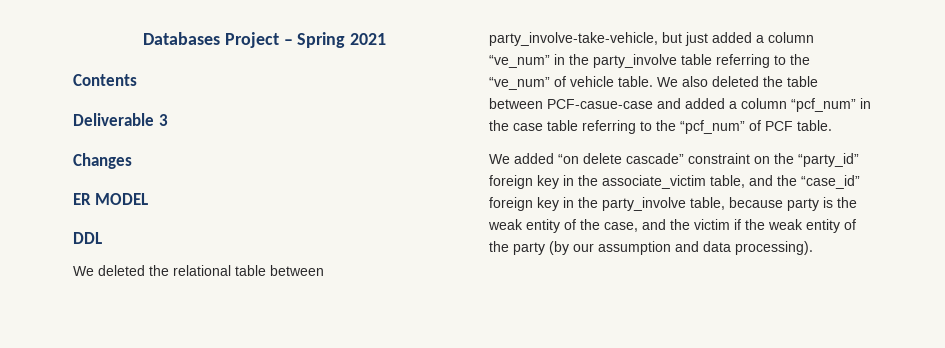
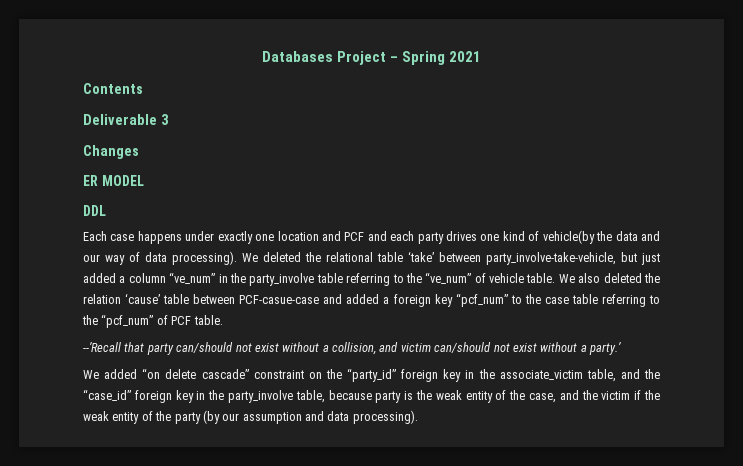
(102, 238) none -> [83,230,661,244] [83,251,237,265] Each case happens under exactly one location and PCF and each party drives one kind of vehicle(by the data and our way of data processing).
(266, 270) none -> [408,251,434,262] ‘take’
(783, 81) none -> [83,293,161,304] relation ‘cause’
[741,98,871,112] column “pcf_num” in -> [393,293,522,307] foreign key “pcf_num” to
(832, 125) none -> [83,342,621,355] // --’Recall that party can/should not exist without a collision, and victim can/should not exist without a party.’

